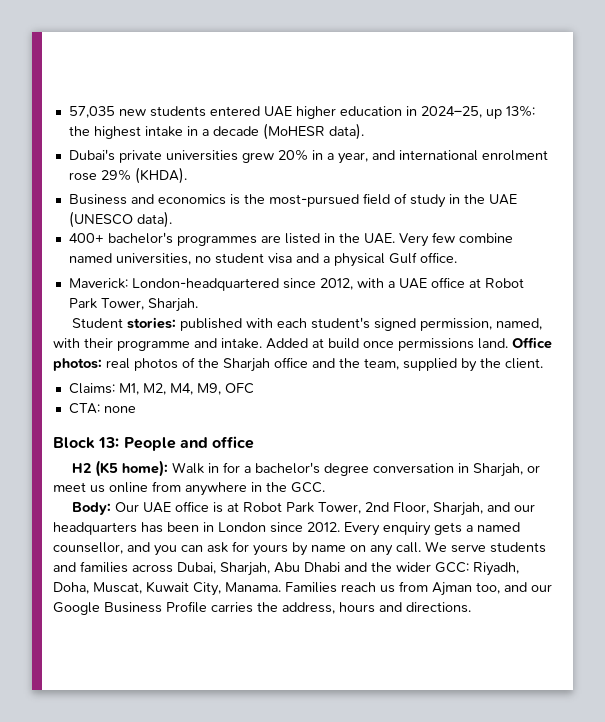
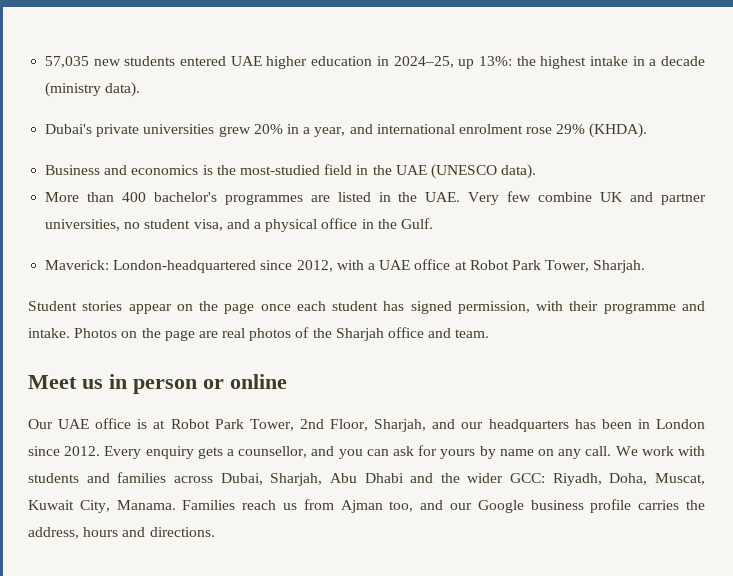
[262,123,325,140] (MoHESR -> [45,82,102,97] (ministry
[268,193,446,208] most-pursued field of study -> [239,164,353,175] most-studied field
[68,233,104,243] 400+ -> [45,192,146,202] More than 400
[68,253,112,263] named -> [600,192,706,205] UK and partner
[267,253,292,264] visa -> [193,219,223,231] visa,
[388,252,457,264] Gulf office. -> [321,218,433,229] office in the Gulf.
[126,317,370,331] stories: published with each student's -> [82,301,405,314] stories appear on the page once each student has
[495,318,542,330] named, -> (530, 307) none
[266,337,552,351] [53,358,102,371] Added at build once permissions land. Office photos: -> [74,328,218,341] Photos on the page are
[339,358,543,372] [68,383,254,395] [68,403,136,414] [53,436,255,451] [71,460,540,477] [53,481,325,496] [71,502,111,515] the team, supplied by the client. // Claims: M1, M2, M4, M9, OFC // CTA: none // Block 13: People and office // H2 (K5 home): Walk in for a bachelor's degree conversation in Sharjah, or meet us online from anywhere in the GCC. // Body: -> [455,329,490,338] [28,374,287,394] team. // Meet us in person or online //
[477,522,520,532] named -> (234, 452) none
[451,544,486,553] serve -> [641,446,705,456] work with
[104,601,207,613] Business Profile -> [530,499,632,513] business profile

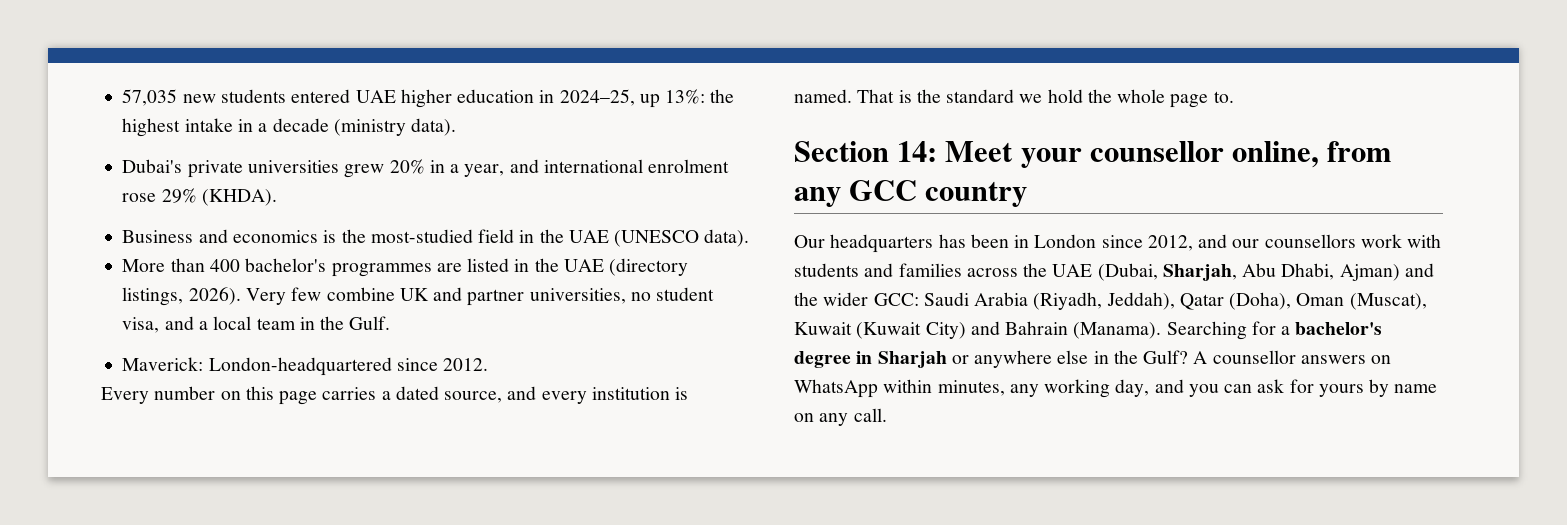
[425,192,461,202] UAE. -> [563,258,689,276] [122,287,241,306] UAE (directory listings, 2026).
[265,218,358,232] physical office -> [213,316,296,330] local team
[296,259,646,273] [28,301,705,314] [28,327,490,341] [28,374,287,394] [28,418,484,432] 2012, with a UAE office at Robot Park Tower, Sharjah. // Student stories appear on the page once each student has signed permission, with their programme and intake. Photos on the page are real photos of the Sharjah office and team. // Meet us in person or online // Our UAE office is at Robot Park Tower, 2nd Floor, Sharjah, and our -> [443,358,489,371] [101,386,689,405] [794,89,1234,108] [794,141,1392,168] [794,180,1028,207] [794,235,825,248] 2012. // Every number on this page carries a dated source, and every institution is named. That is the standard we hold the whole page to. // Section 14: Meet your counsellor online, from any GCC country // Our
[64,446,308,459] 2012. Every enquiry gets a counsellor, -> [1147,234,1442,251] [794,263,1434,281] [794,292,1427,310] [794,321,1383,340] [794,350,1392,368] [794,379,1150,398] 2012, and our counsellors work with students and families across the UAE (Dubai, Sharjah, Abu Dhabi, Ajman) and the wider GCC: Saudi Arabia (Riyadh, Jeddah), Qatar (Doha), Oman (Muscat), Kuwait (Kuwait City) and Bahrain (Manama). Searching for a bachelor's degree in Sharjah or anywhere else in the Gulf? A counsellor answers on WhatsApp within minutes, any working day,
[615,446,705,456] [28,472,705,486] [28,499,705,513] [28,527,215,539] We work with students and families across Dubai, Sharjah, Abu Dhabi and the wider GCC: Riyadh, Doha, Muscat, Kuwait City, Manama. Families reach us from Ajman too, and our Google business profile carries the address, hours and directions. -> (887, 415) none

